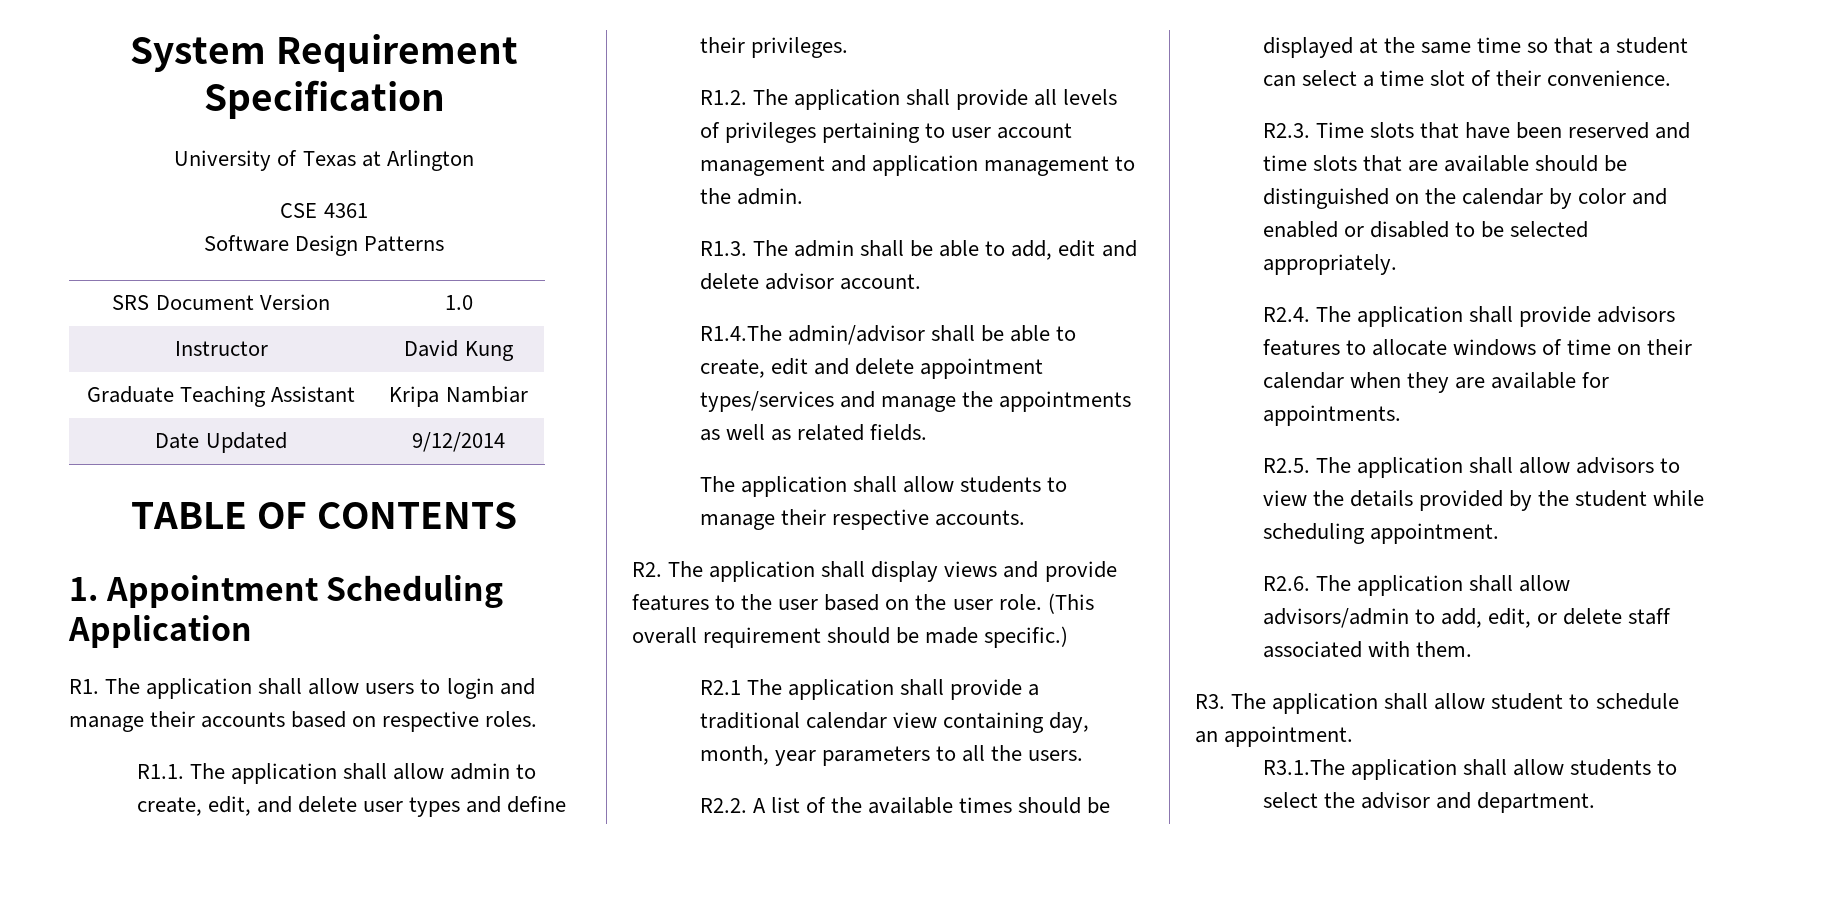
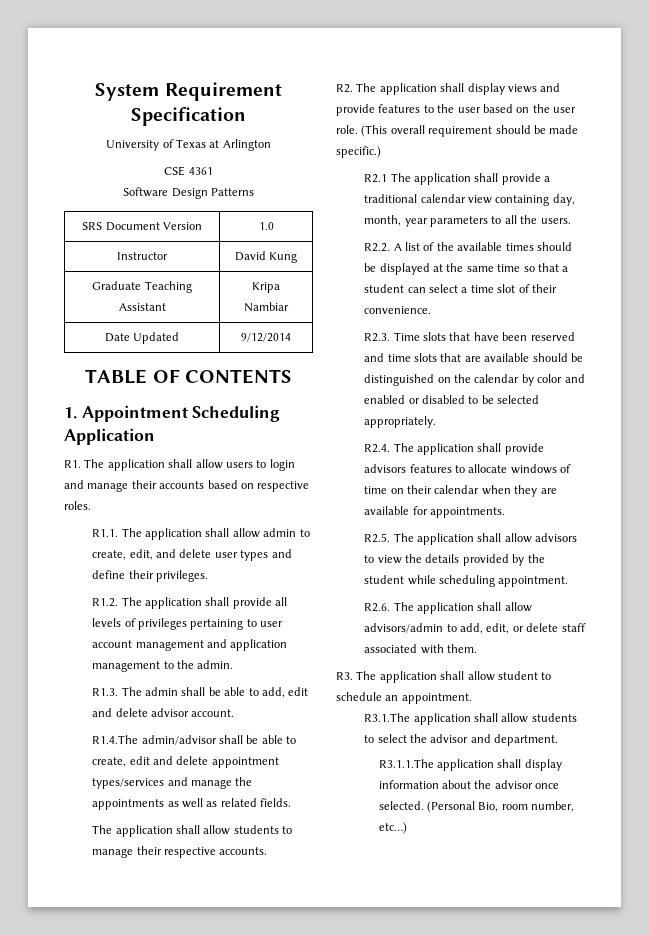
(1596, 802) none -> [378,759,562,771] [378,780,560,789] [378,801,575,813] [378,822,407,834] // R3.1.1.The application shall display information about the advisor once selected. (Personal Bio, room number, etc…)

